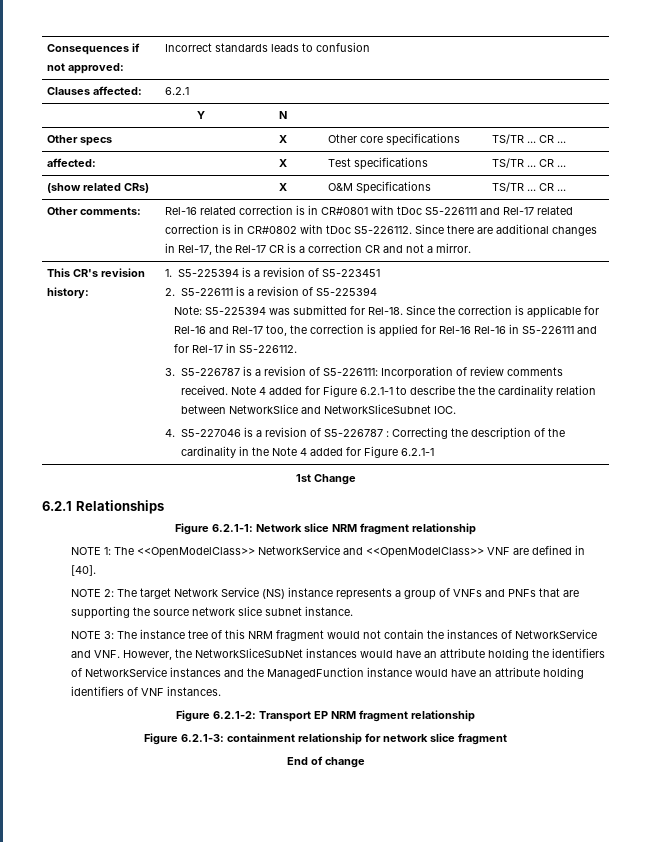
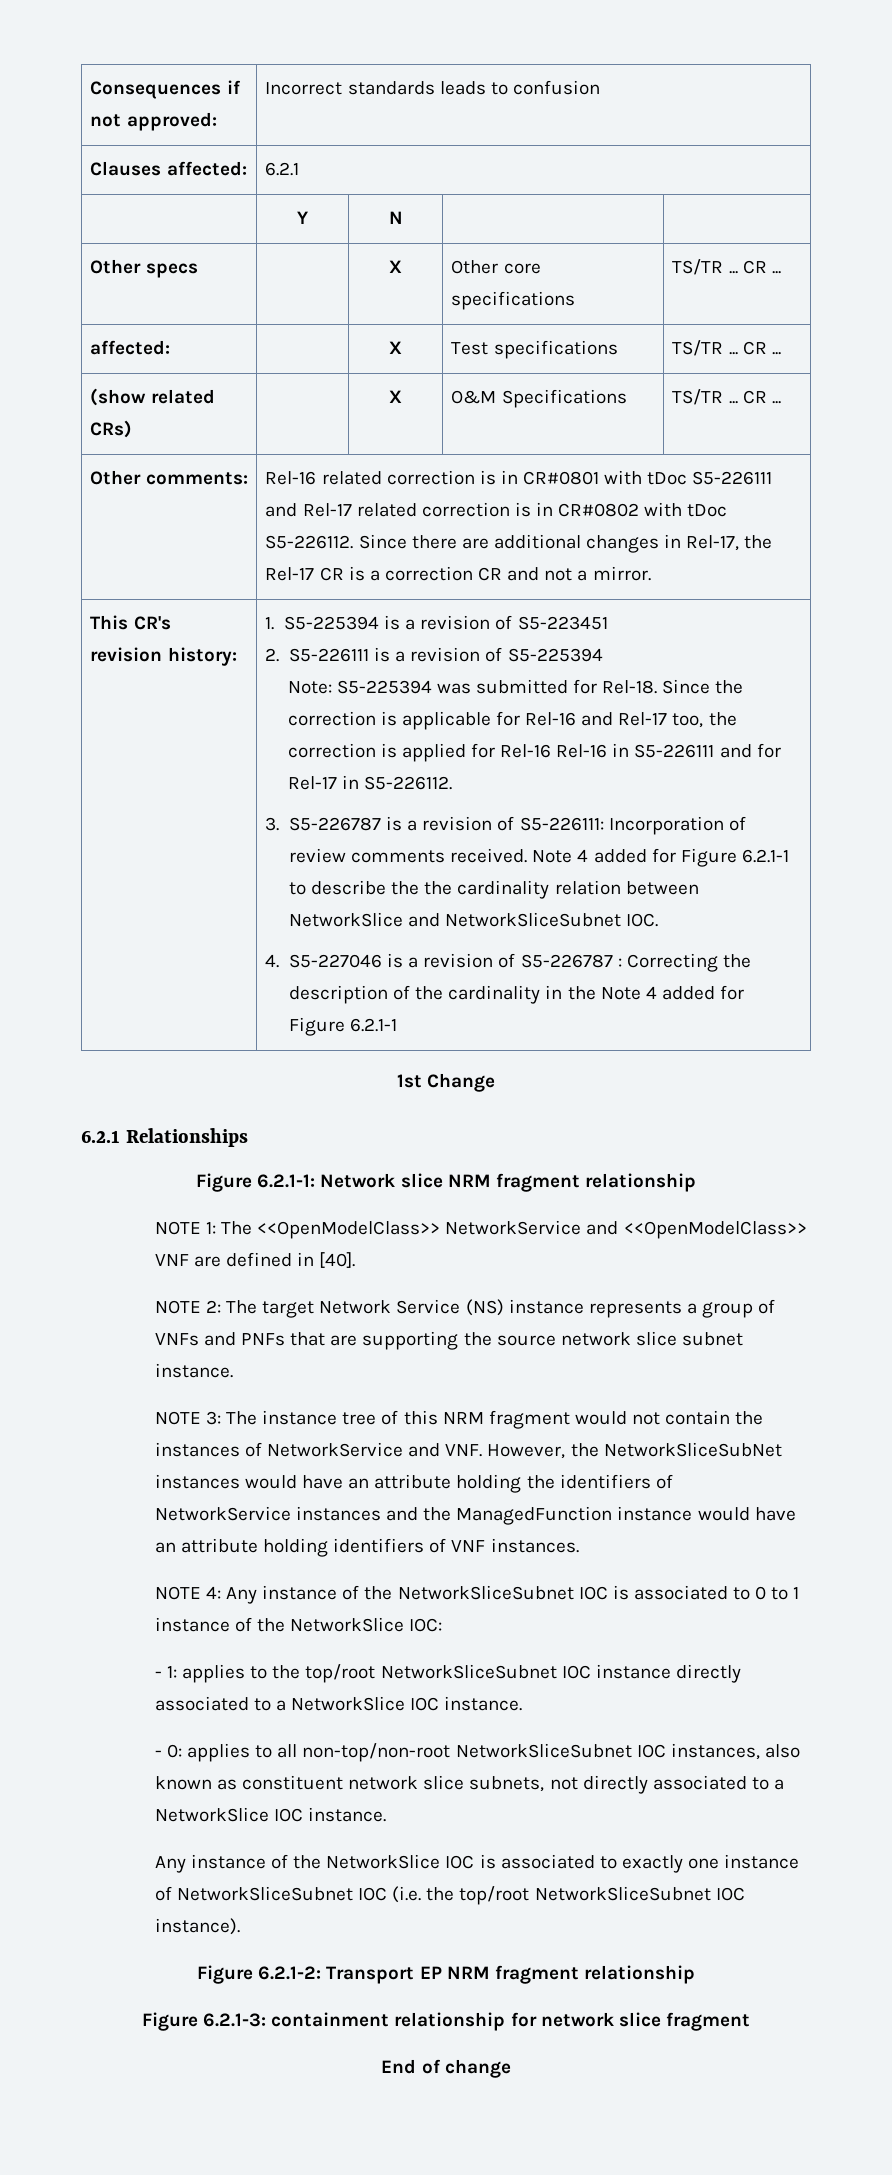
(221, 691) none -> [154,1585,800,1604] [154,1617,443,1632] [154,1664,741,1683] [154,1696,523,1711] [154,1743,800,1762] [154,1775,785,1794] [154,1807,387,1822] [154,1854,800,1873] [154,1886,745,1905] [154,1918,240,1935] // NOTE 4: Any instance of the NetworkSliceSubnet IOC is associated to 0 to 1 instance of the NetworkSlice IOC: // - 1: applies to the top/root NetworkSliceSubnet IOC instance directly associated to a NetworkSlice IOC instance. // - 0: applies to all non-top/non-root NetworkSliceSubnet IOC instances, also known as constituent network slice subnets, not directly associated to a NetworkSlice IOC instance. // Any instance of the NetworkSlice IOC is associated to exactly one instance of NetworkSliceSubnet IOC (i.e. the top/root NetworkSliceSubnet IOC instance).

